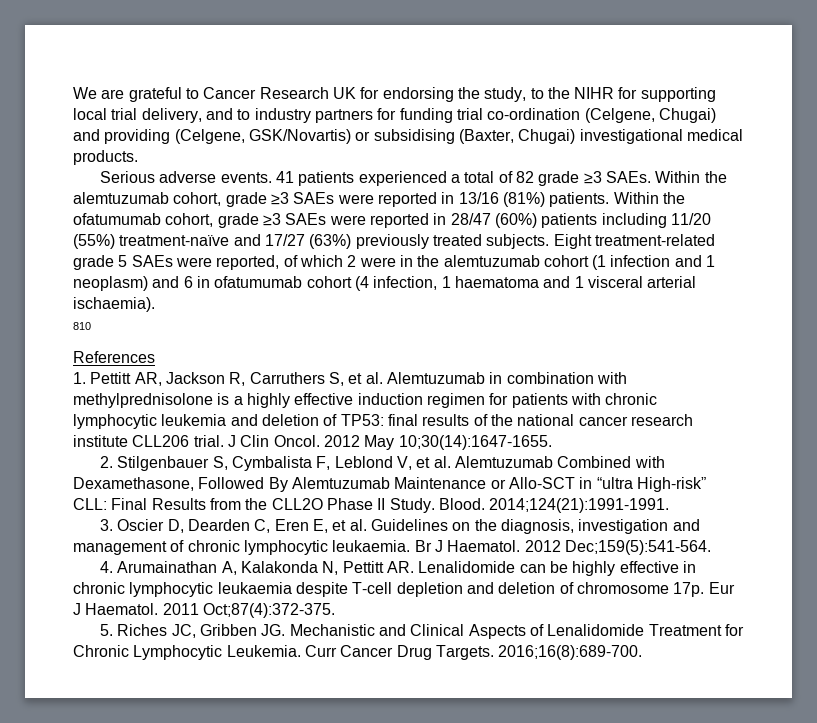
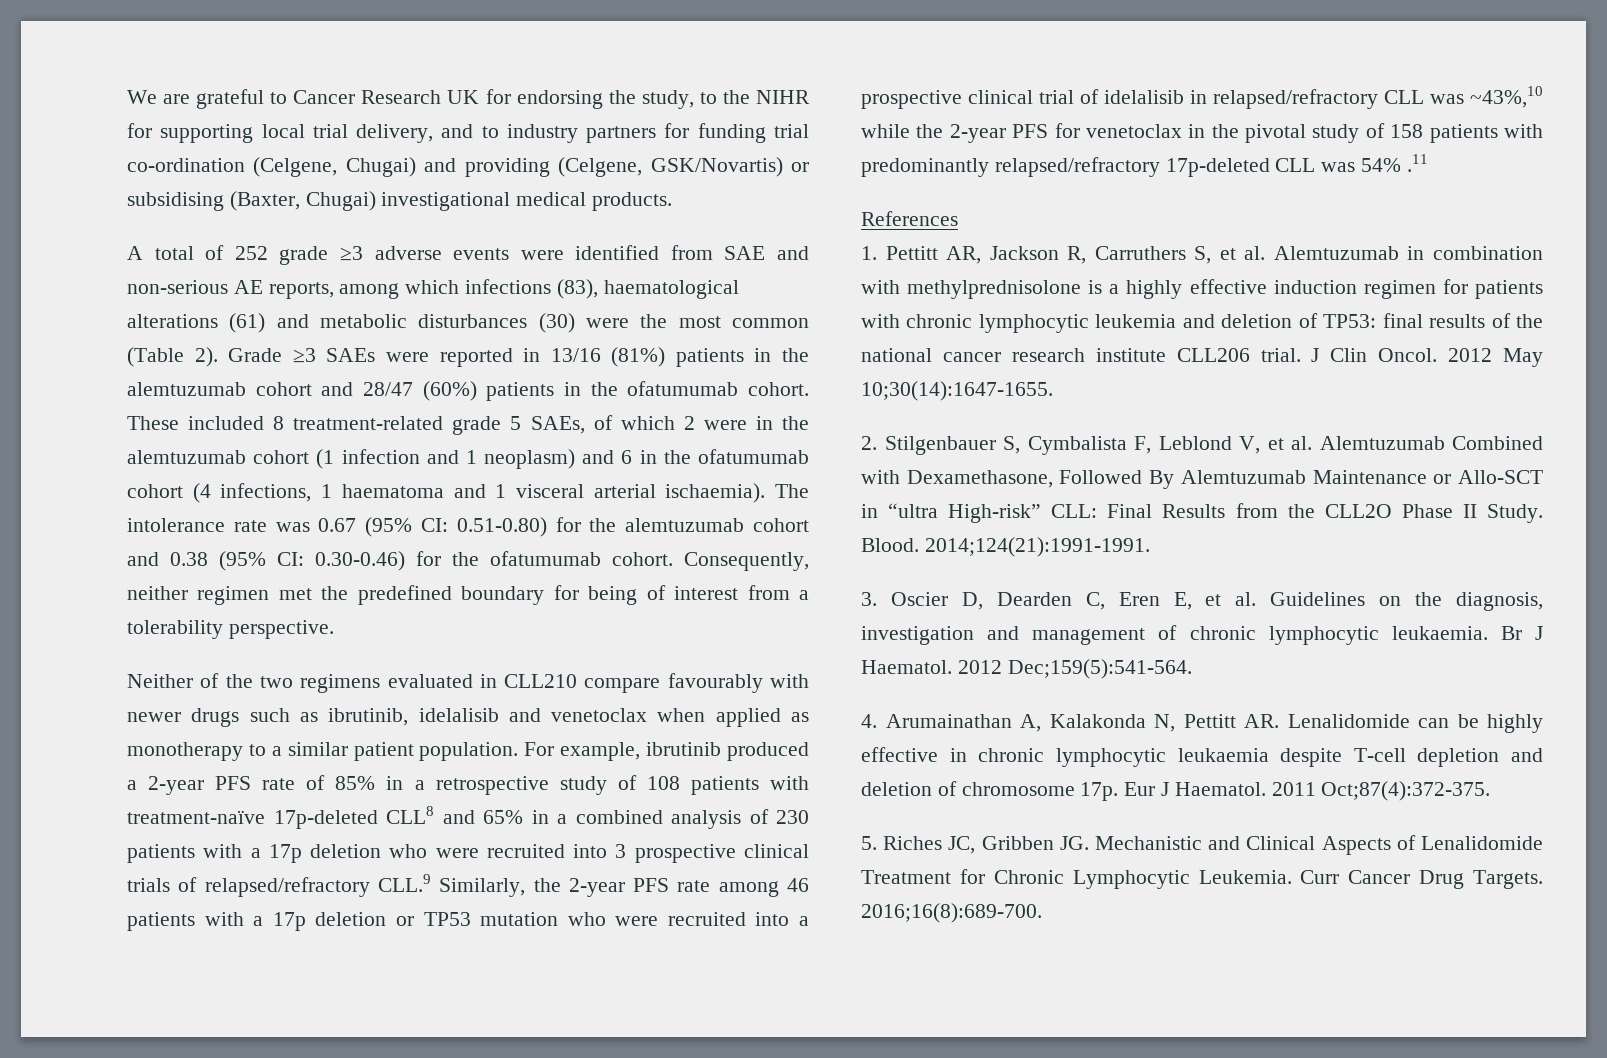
[100,171,461,186] Serious adverse events. 41 patients experienced a -> [127,246,143,260] A
[516,171,727,186] [73,192,267,207] 82 grade ≥3 SAEs. Within the alemtuzumab cohort, grade -> [234,245,810,265] [127,279,739,299] [127,313,809,333] [127,347,283,367] 252 grade ≥3 adverse events were identified from SAE and non-serious AE reports, among which infections (83), haematological alterations (61) and metabolic disturbances (30) were the most common (Table 2). Grade
[549,192,685,207] [73,213,711,228] [73,234,715,249] [73,255,280,270] patients. Within the ofatumumab cohort, grade ≥3 SAEs were reported in 28/47 (60%) patients including 11/20 (55%) treatment-naïve and 17/27 (63%) previously treated subjects. Eight treatment-related grade 5 SAEs were reported, -> [675,348,810,367] [127,381,810,401] [127,416,585,435] patients in the alemtuzumab cohort and 28/47 (60%) patients in the ofatumumab cohort. These included 8 treatment-related grade 5 SAEs,
(210, 282) none -> [663,450,691,464] the
[373,276,438,290] infection, -> [220,483,312,502] infections,
[73,322,91,330] // 810 -> [775,484,809,498] [127,517,809,537] [127,551,809,571] [127,585,809,605] [127,620,334,639] [127,673,809,693] [127,708,809,727] [127,742,810,761] [127,775,810,795] [127,806,809,829] [127,844,809,863] [127,874,809,897] [127,912,810,931] [861,86,1543,109] [861,123,1543,143] [861,154,1428,177] The intolerance rate was 0.67 (95% CI: 0.51-0.80) for the alemtuzumab cohort and 0.38 (95% CI: 0.30-0.46) for the ofatumumab cohort. Consequently, neither regimen met the predefined boundary for being of interest from a tolerability perspective. // Neither of the two regimens evaluated in CLL210 compare favourably with newer drugs such as ibrutinib, idelalisib and venetoclax when applied as monotherapy to a similar patient population. For example, ibrutinib produced a 2-year PFS rate of 85% in a retrospective study of 108 patients with treatment-naïve 17p-deleted CLL8 and 65% in a combined analysis of 230 patients with a 17p deletion who were recruited into 3 prospective clinical trials of relapsed/refractory CLL.9 Similarly, the 2-year PFS rate among 46 patients with a 17p deletion or TP53 mutation who were recruited into a prospective clinical trial of idelalisib in relapsed/refractory CLL was ~43%,10 while the 2-year PFS for venetoclax in the pivotal study of 158 patients with predominantly relapsed/refractory 17p-deleted CLL was 54% .11

